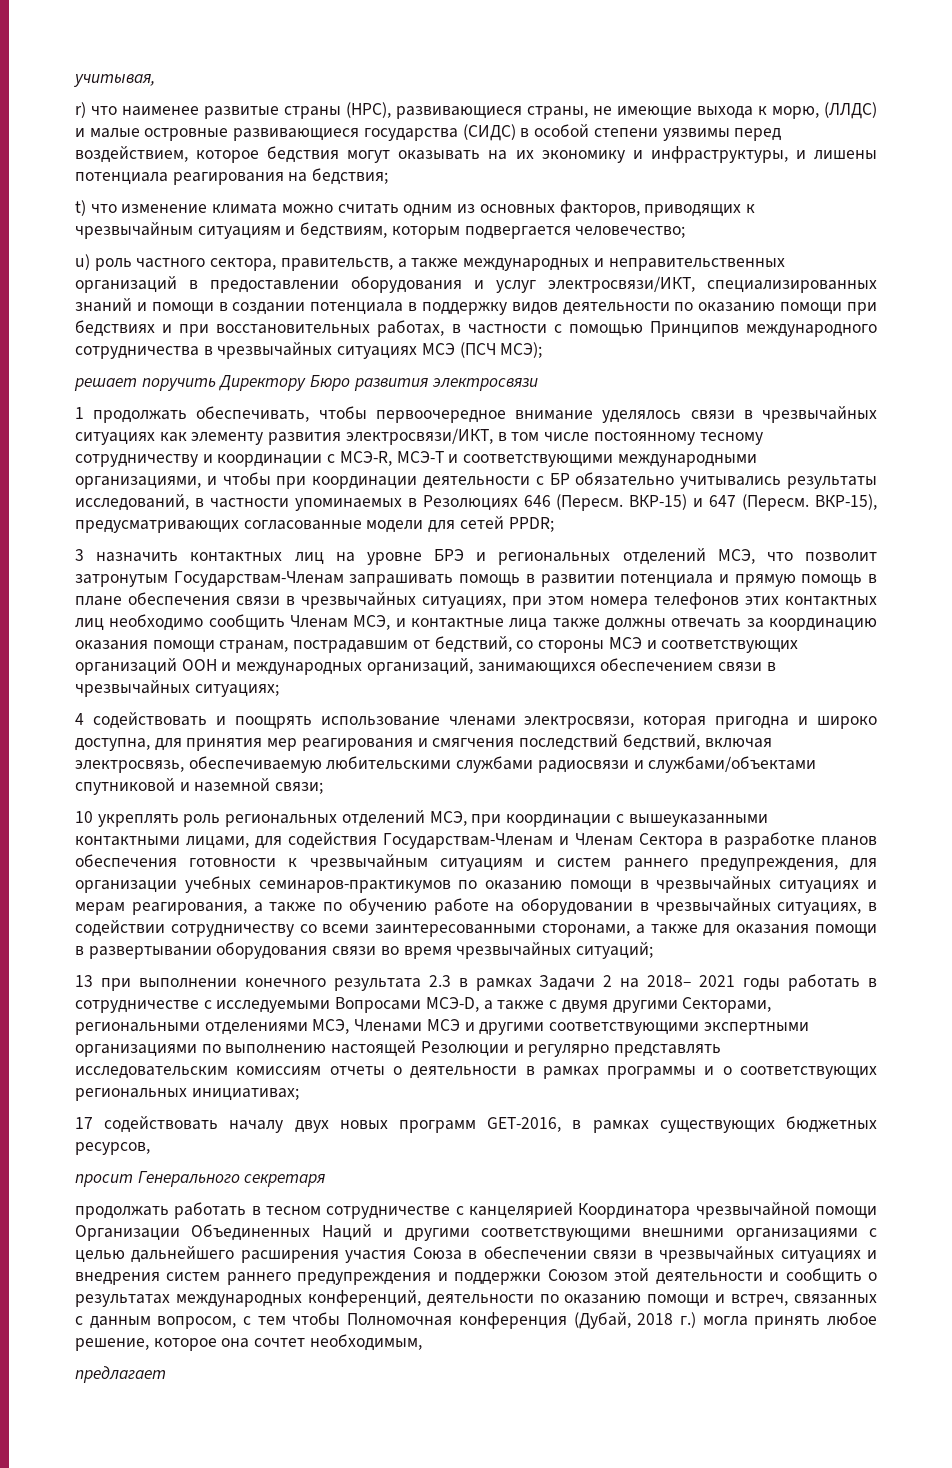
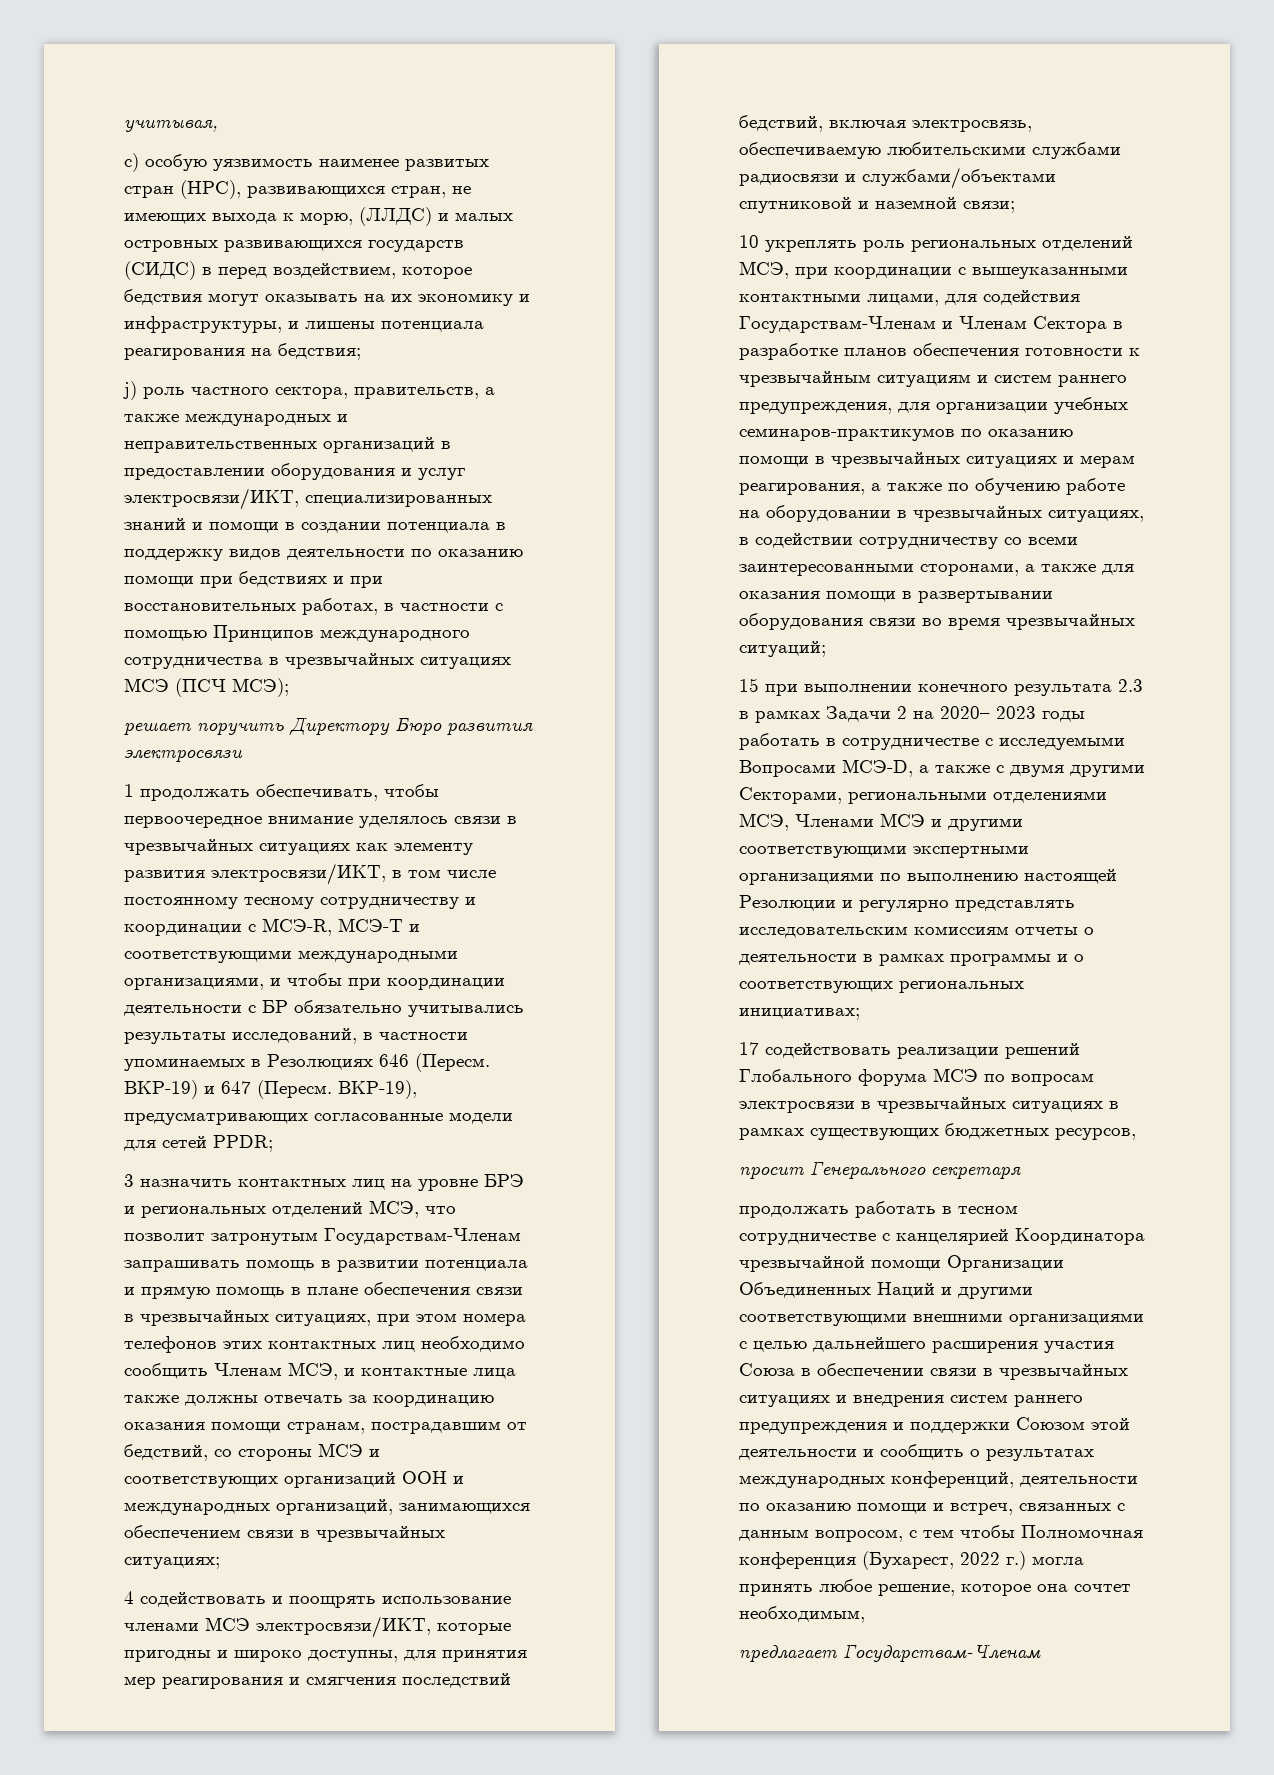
[75,102,692,119] r) что наименее развитые страны (НРС), развивающиеся страны, не имеющие -> [124,153,489,172] [124,180,471,199] [124,212,206,224] c) особую уязвимость наименее развитых стран (НРС), развивающихся стран, не имеющих
[89,124,730,141] малые островные развивающиеся государства (СИДС) в особой степени уязвимы -> [455,212,513,221] [124,240,464,252] [124,261,212,280] малых островных развивающихся государств (СИДС) в
[75,200,755,217] [75,222,686,239] [75,254,90,270] t) что изменение климата можно считать одним из основных факторов, приводящих к чрезвычайным ситуациям и бедствиям, которым подвергается человечество; // u) -> [123,381,137,400] j)
[629,494,688,510] ВКР-15) -> [124,1080,198,1099] ВКР-19)
[814,494,877,510] ВКР-15), -> [338,1080,417,1099] ВКР-19),
[524,716,790,729] электросвязи, которая пригодна -> [205,1616,511,1638] [124,1650,211,1662] МСЭ электросвязи/ИКТ, которые пригодны
[75,738,150,751] доступна, -> [308,1650,398,1662] доступны,
[75,975,93,987] 13 -> [739,678,759,692] 15
[647,975,736,987] 2018– 2021 -> [940,706,1036,719] 2020– 2023
[229,1117,562,1133] началу двух новых программ GET-2016, -> [897,1043,1080,1059] [739,1068,1094,1086] [739,1097,1103,1113] реализации решений Глобального форума МСЭ по вопросам электросвязи в чрезвычайных ситуациях
[573,1312,674,1329] (Дубай, 2018 -> [862,1551,1000,1570] (Бухарест, 2022
(166, 1374) none -> [843,1644,1041,1663] Государствам-Членам

